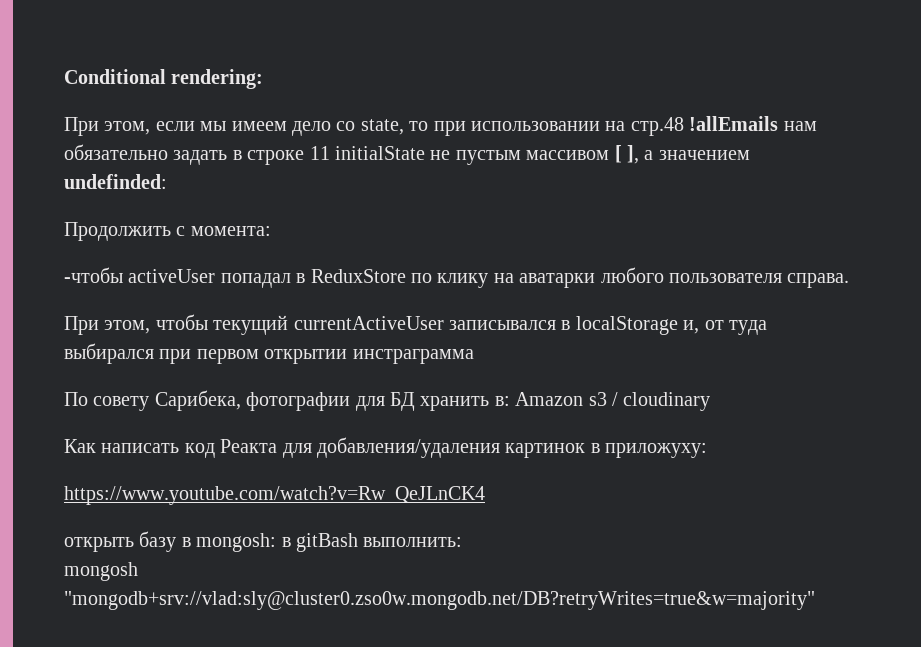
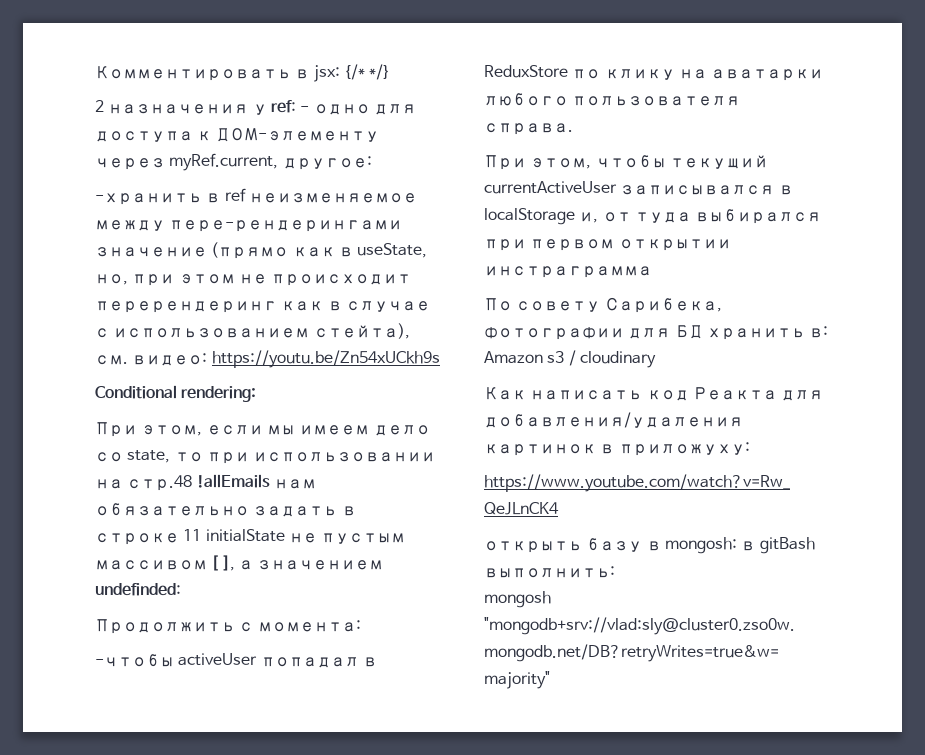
(64, 76) none -> [95,64,391,82] [95,100,416,115] [95,128,379,142] [95,153,372,171] [95,188,417,205] [95,220,403,232] [95,242,428,259] [95,274,412,286] [95,301,430,313] [95,323,410,339] [95,350,440,368] Комментировать в jsx: {/* */} // 2 назначения у ref: - одно для доступа к ДОМ-элементу через myRef.current, другое: // -хранить в ref неизменяемое между пере-рендерингами значение (прямо как в useState, но, при этом не происходит перерендеринг как в случае с использованием стейта), см. видео: https://youtu.be/Zn54xUCkh9s //

